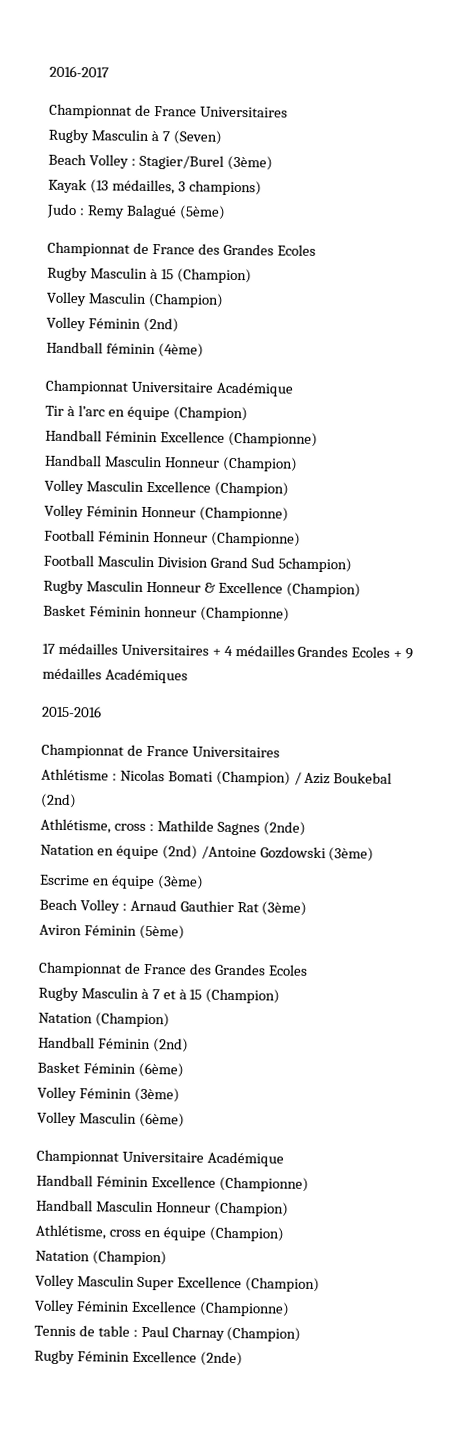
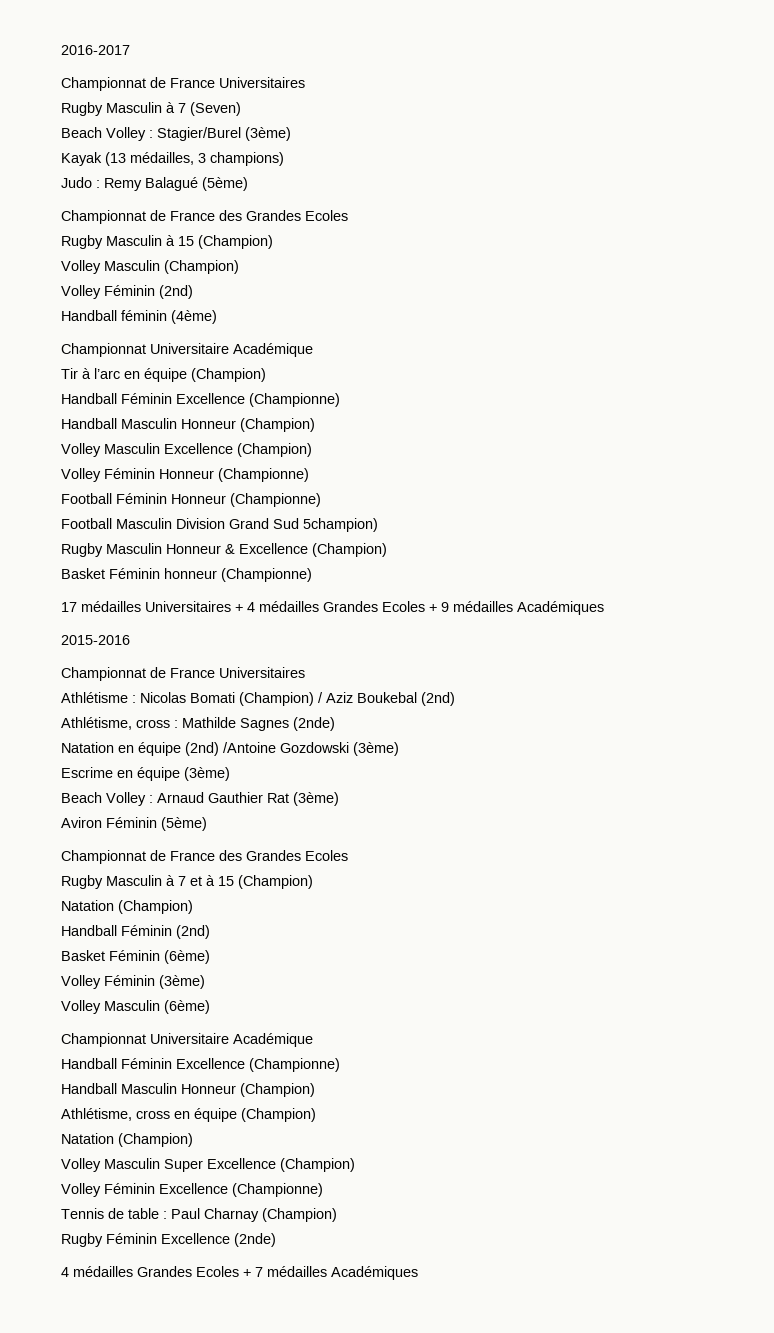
(243, 1359) none -> [61,1266,418,1280] // 4 médailles Grandes Ecoles + 7 médailles Académiques

